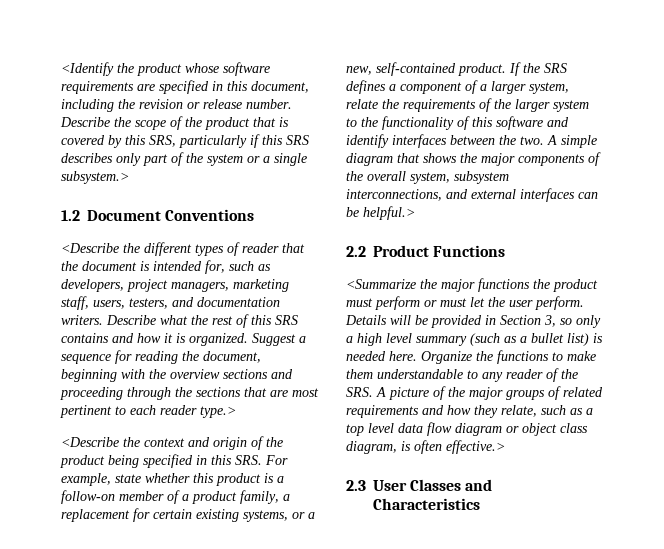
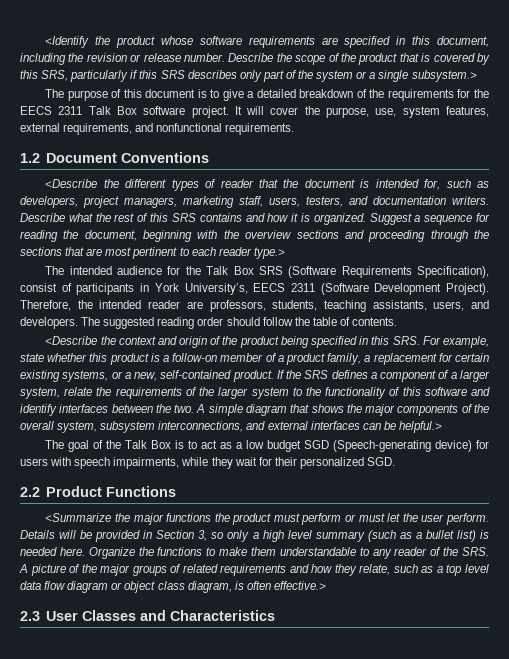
(129, 177) none -> [45,89,489,101] [20,106,490,118] [20,123,295,135] // The purpose of this document is to give a detailed breakdown of the requirements for the EECS 2311 Talk Box software project. It will cover the purpose, use, system features, external requirements, and nonfunctional requirements.
(236, 412) none -> [45,266,489,278] [20,283,489,295] [20,300,489,312] [20,317,398,329] // The intended audience for the Talk Box SRS (Software Requirements Specification), consist of participants in York University’s, EECS 2311 (Software Development Project). Therefore, the intended reader are professors, students, teaching assistants, users, and developers. The suggested reading order should follow the table of contents.
(415, 213) none -> [45,440,490,452] [20,457,396,469] // The goal of the Talk Box is to act as a low budget SGD (Speech-generating device) for users with speech impairments, while they wait for their personalized SGD.

